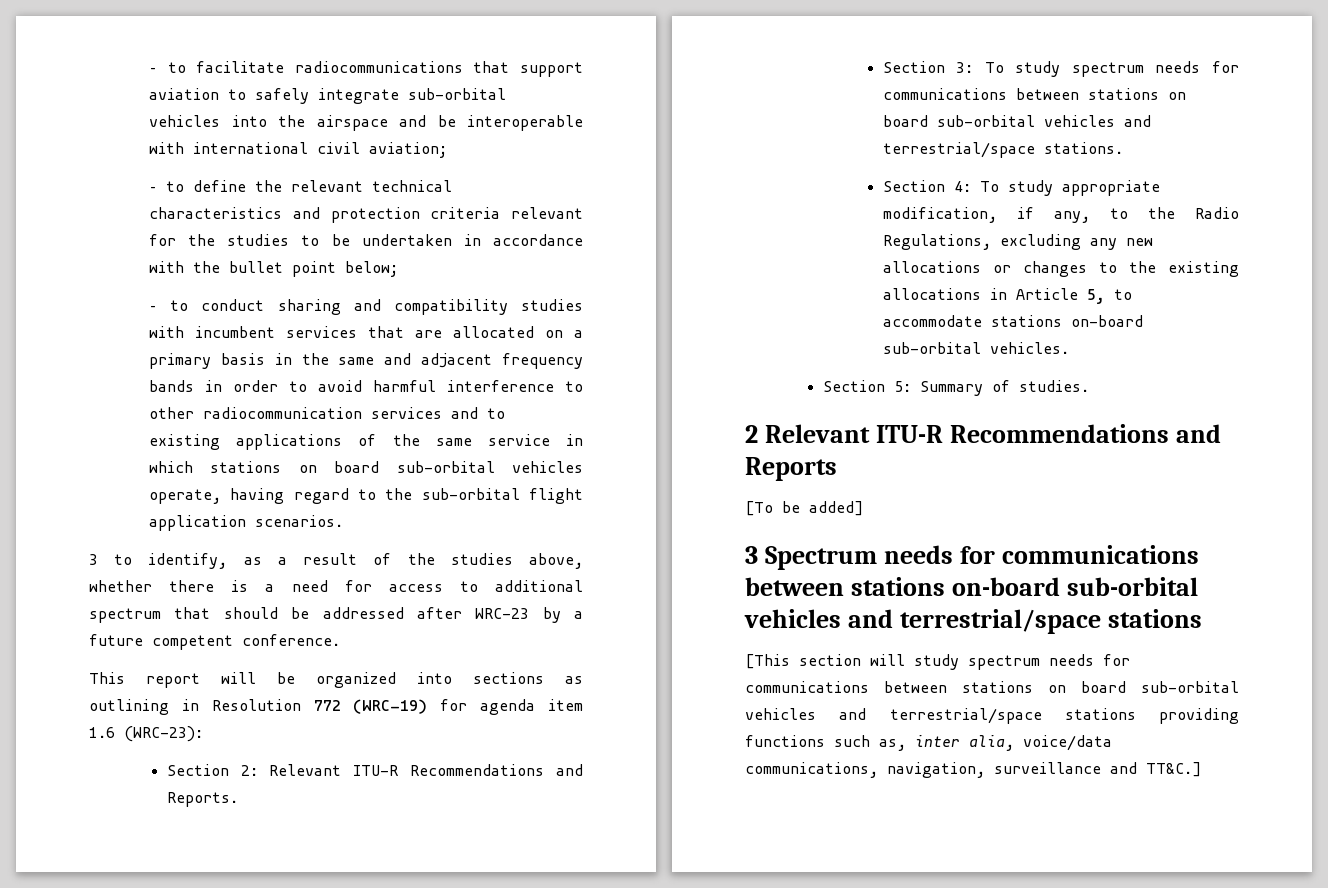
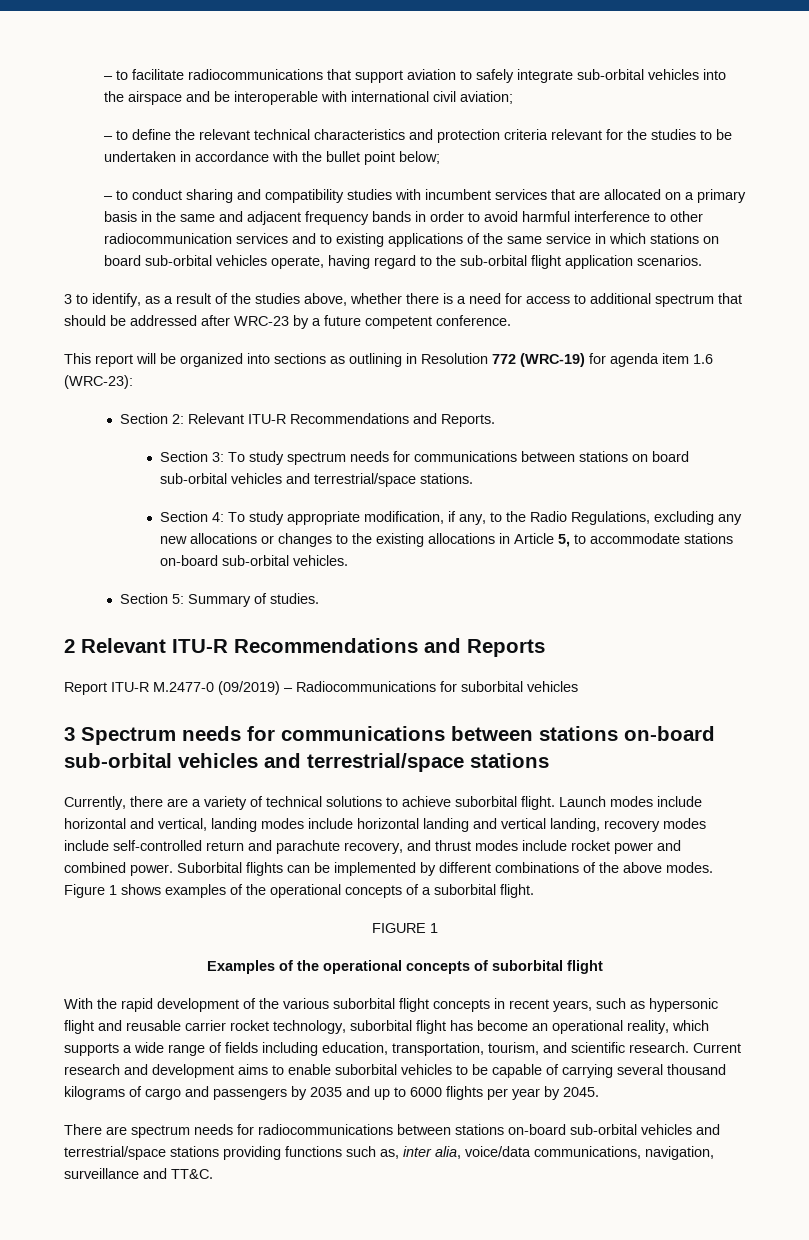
[745,501,863,516] [To be added] -> [64,681,578,695] Report ITU-R M.2477-0 (09/2019) – Radiocommunications for suborbital vehicles
[745,654,1130,670] [745,681,1126,693] [This section will study spectrum needs for communications between stations on board -> [64,796,702,810] [64,818,706,832] [64,840,681,854] [64,862,713,876] [64,884,534,898] [371,923,438,933] [206,960,603,974] [64,998,718,1012] [64,1020,709,1034] [64,1042,741,1056] [64,1064,726,1078] [64,1086,599,1100] [64,1124,566,1138] Currently, there are a variety of technical solutions to achieve suborbital flight. Launch modes include horizontal and vertical, landing modes include horizontal landing and vertical landing, recovery modes include self-controlled return and parachute recovery, and thrust modes include rocket power and combined power. Suborbital flights can be implemented by different combinations of the above modes. Figure 1 shows examples of the operational concepts of a suborbital flight. // FIGURE 1 // Examples of the operational concepts of suborbital flight // With the rapid development of the various suborbital flight concepts in recent years, such as hypersonic flight and reusable carrier rocket technology, suborbital flight has become an operational reality, which supports a wide range of fields including education, transportation, tourism, and scientific research. Current research and development aims to enable suborbital vehicles to be capable of carrying several thousand kilograms of cargo and passengers by 2035 and up to 6000 flights per year by 2045. // There are spectrum needs for radiocommunications between stations on-board
[1146,762,1201,777] TT&C.] -> [171,1169,213,1179] TT&C.

